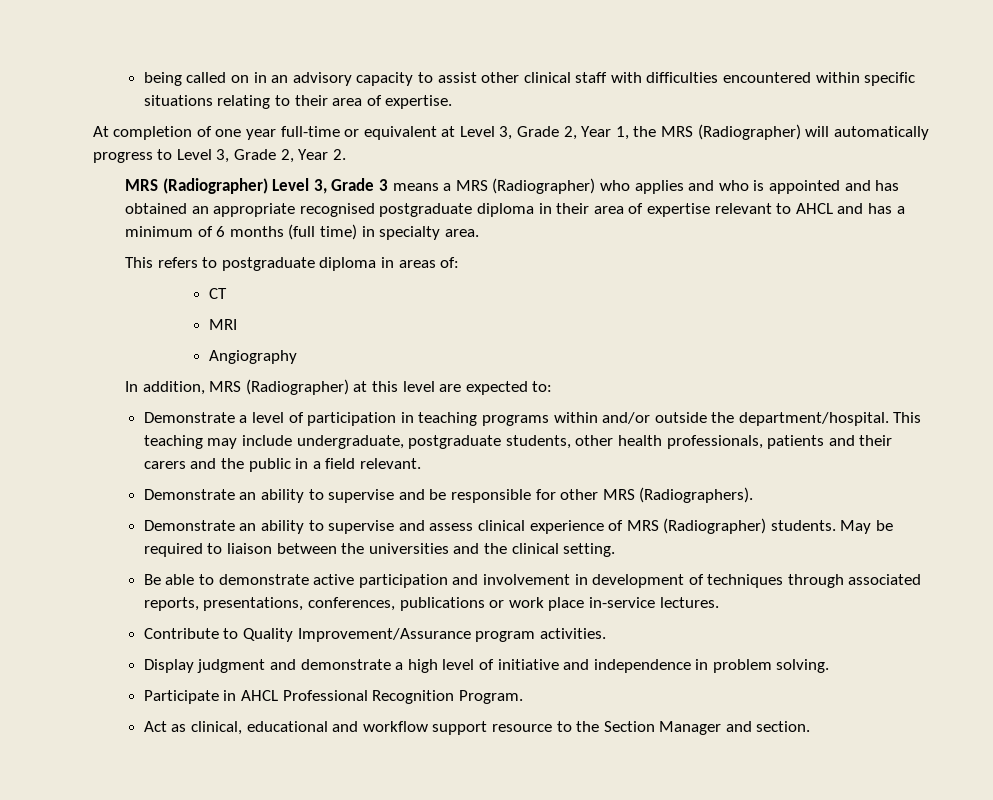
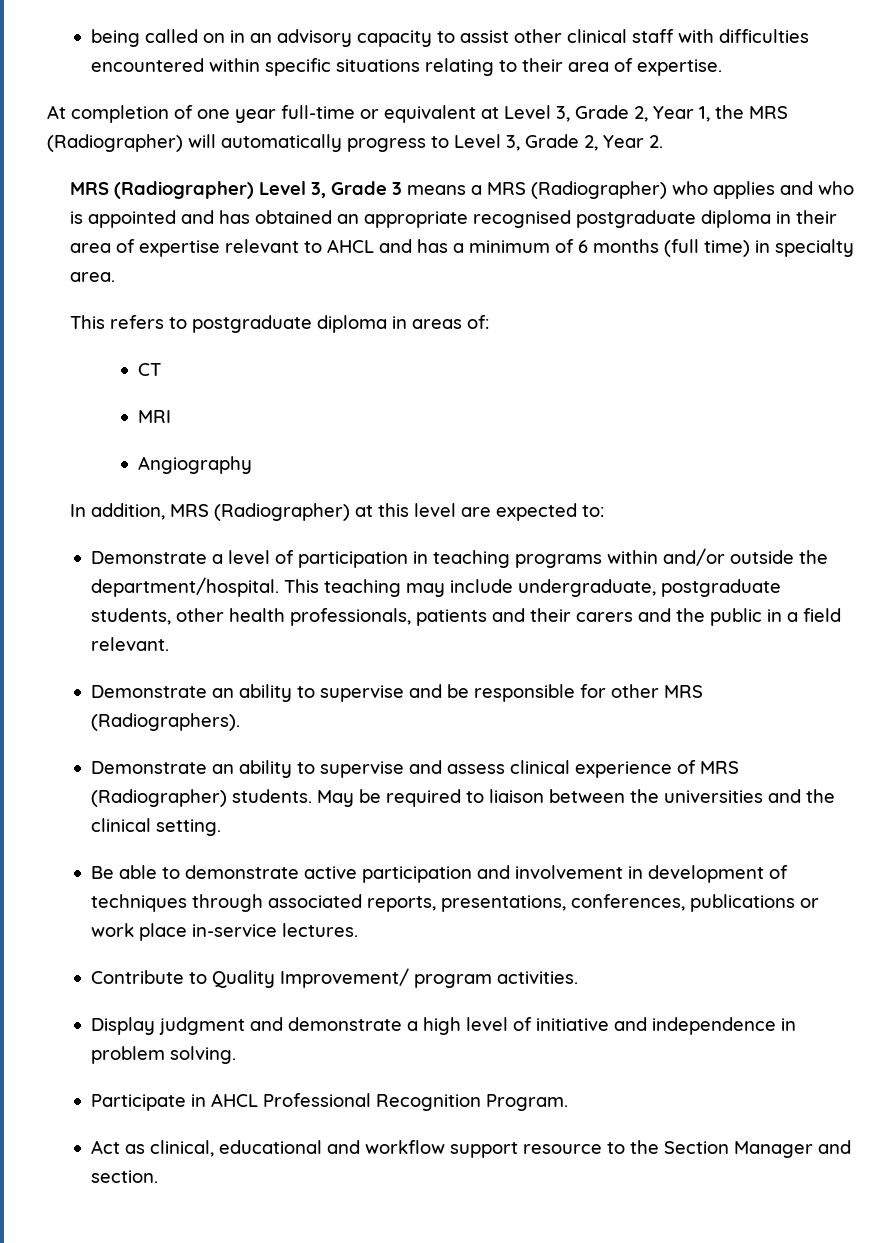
[297,628,471,642] Improvement/Assurance -> [279,968,409,988] Improvement/

